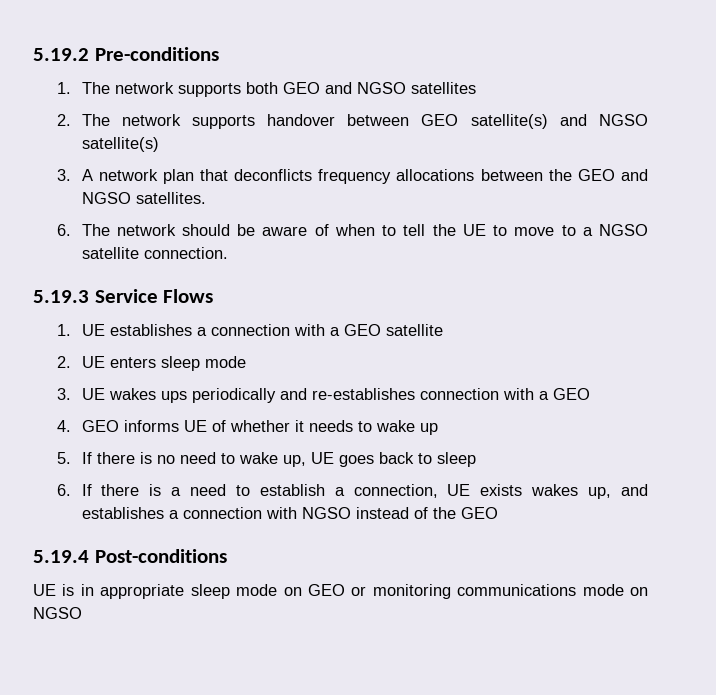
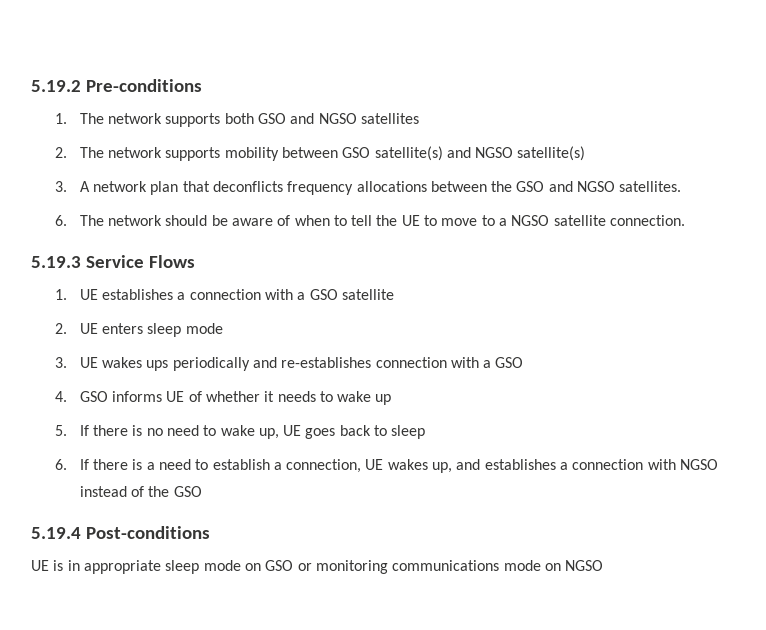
[282,82,320,94] GEO -> [257,113,286,124] GSO
[267,114,459,126] handover between GEO -> [224,147,371,161] mobility between GSO
[577,169,615,181] GEO -> [516,181,545,192] GSO
[343,324,381,336] GEO -> [309,289,338,300] GSO
[552,388,590,400] GEO -> [495,357,524,368] GSO
[81,420,119,432] GEO -> [79,391,108,402] GSO
[480,484,523,496] exists -> (384, 464) none
[460,507,498,519] GEO -> [173,486,202,497] GSO
[307,584,345,596] GEO -> [265,560,294,571] GSO

